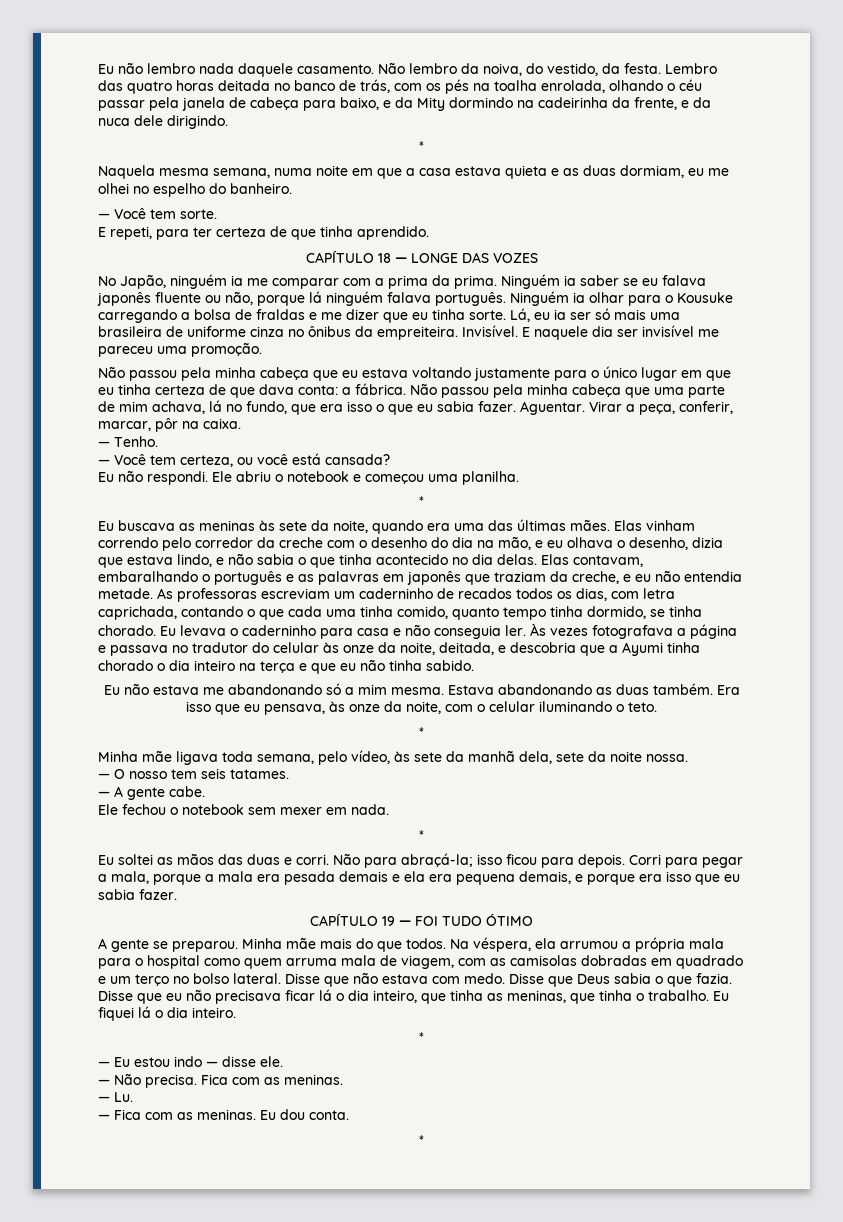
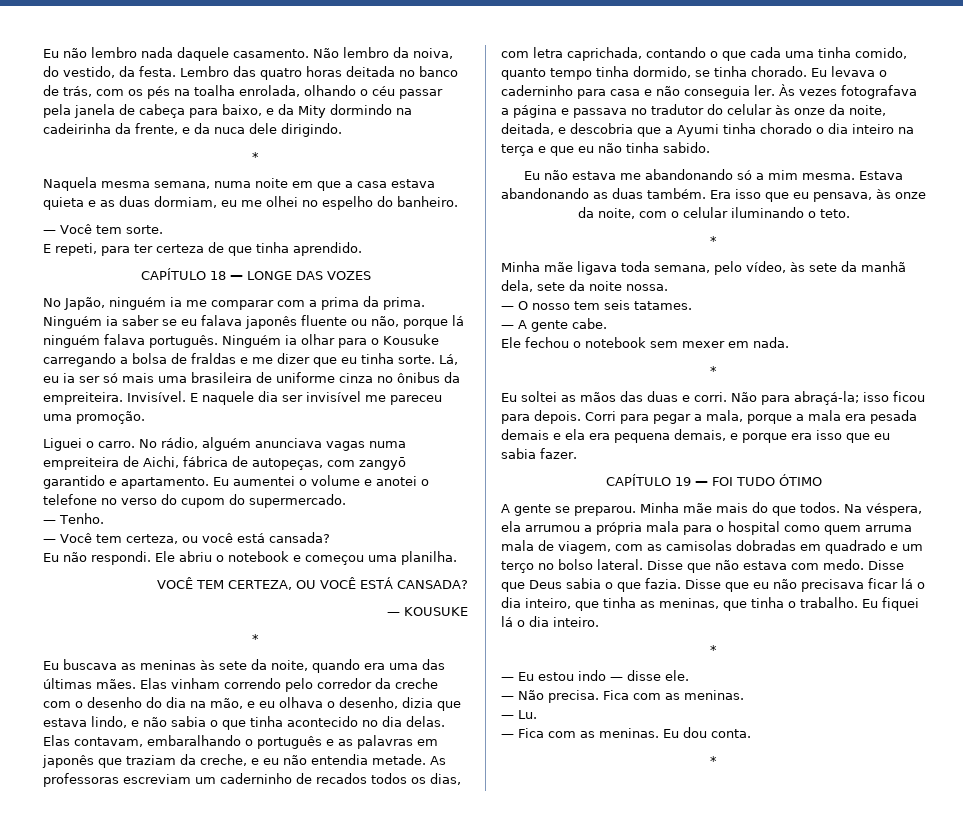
[98,366,731,381] [98,383,725,398] [98,400,733,415] [98,418,241,432] Não passou pela minha cabeça que eu estava voltando justamente para o único lugar em que eu tinha certeza de que dava conta: a fábrica. Não passou pela minha cabeça que uma parte de mim achava, lá no fundo, que era isso o que eu sabia fazer. Aguentar. Virar a peça, conferir, marcar, pôr na caixa. -> [43,437,406,451] [43,456,406,470] [43,475,429,489] [43,494,346,508] Liguei o carro. No rádio, alguém anunciava vagas numa empreiteira de Aichi, fábrica de autopeças, com zangyō garantido e apartamento. Eu aumentei o volume e anotei o telefone no verso do cupom do supermercado.
(519, 478) none -> [157,577,468,590] [387,607,468,616] // VOCÊ TEM CERTEZA, OU VOCÊ ESTÁ CANSADA? // — KOUSUKE

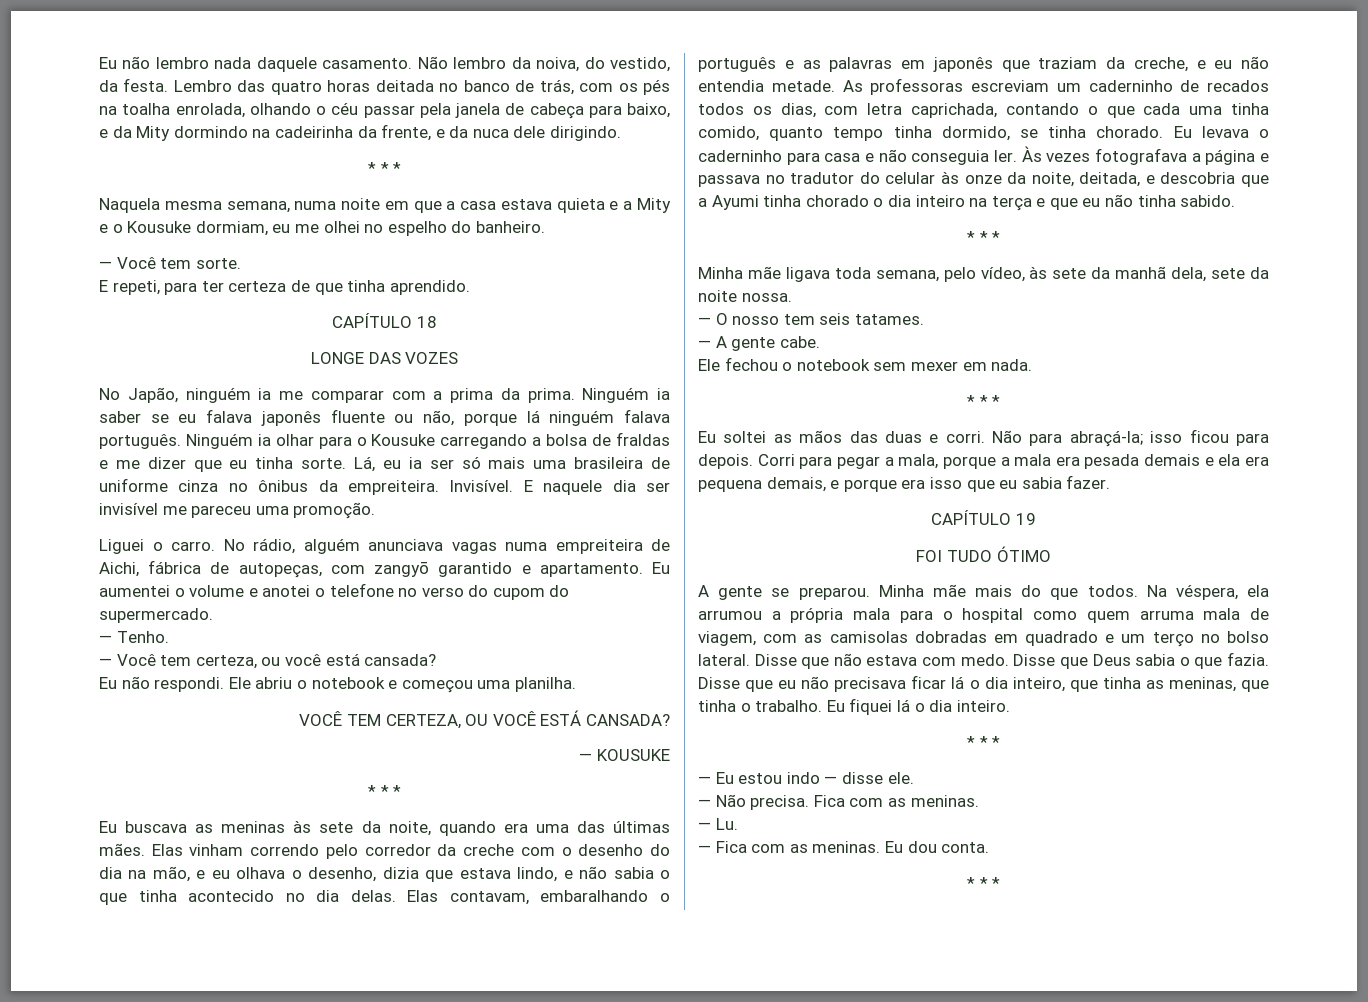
(259, 156) none -> [380,162,402,174] * *
[100,196,150,207] as duas -> [623,198,671,213] [99,221,192,233] a Mity e o Kousuke
[229,275,243,280] — -> (437, 322) //
(259, 638) none -> [380,785,402,797] * *
[524,169,903,180] [501,188,926,202] [577,207,850,219] Eu não estava me abandonando só a mim mesma. Estava abandonando as duas também. Era isso que eu pensava, às onze da noite, com o celular iluminando o teto. // -> [966,231,988,243] * *
(717, 370) none -> [979,395,1001,407] * *
[694,481,708,486] — -> (1036, 519) //
(717, 649) none -> [979,736,1001,748] * *
(717, 760) none -> [979,877,1001,889] * *

